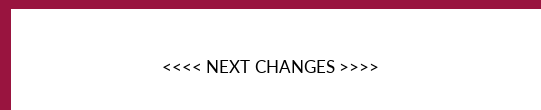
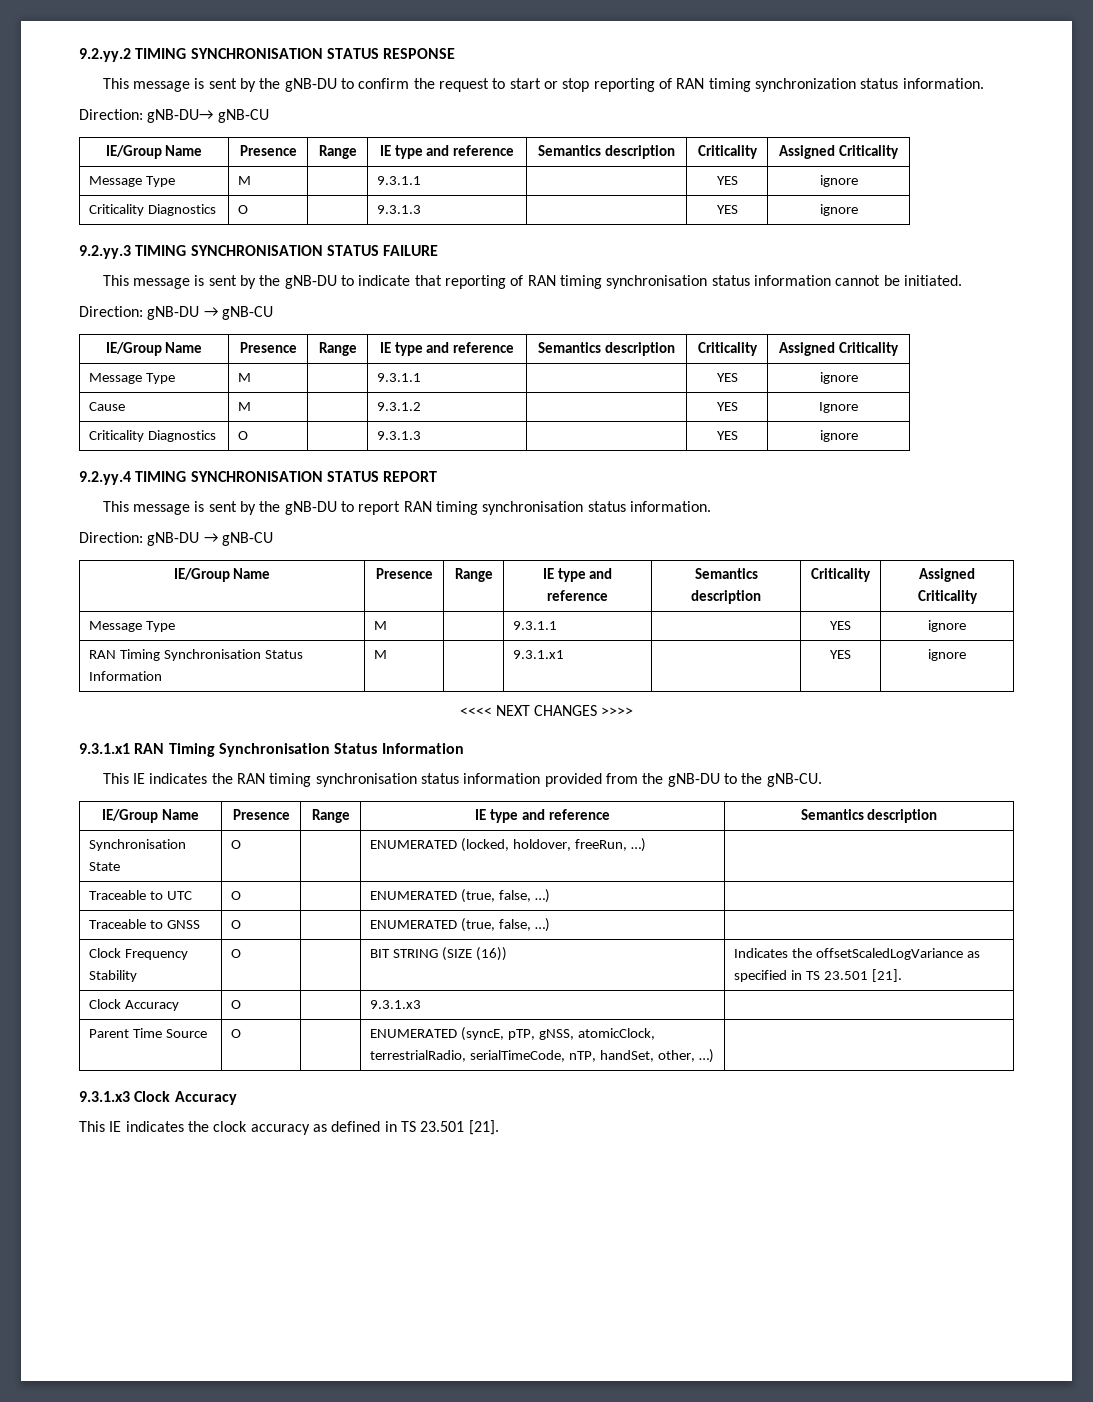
[161,60,380,73] <<<< NEXT CHANGES >>>> -> [79,48,456,62] [102,78,984,92] [79,109,269,123] [105,145,203,159] [239,145,297,156] [318,145,357,159] [379,145,515,159] [538,145,675,159] [697,145,758,159] [779,145,899,159] [89,176,176,187] [238,176,252,185] [377,176,422,185] [716,176,738,185] [819,175,858,187] [89,204,217,216] [238,205,249,214] [377,205,422,214] [716,205,738,214] [819,204,858,216] [79,245,439,259] [102,275,962,289] [79,306,273,320] [105,342,203,356] [239,342,297,353] [318,342,357,356] [379,342,515,356] [538,342,675,356] [697,342,758,356] [779,342,899,356] [89,373,176,384] [238,373,252,382] [377,373,422,382] [716,373,738,382] [819,372,858,384] [89,402,126,411] [238,402,252,411] [377,402,422,411] [716,402,738,411] [819,402,858,413] [89,430,217,442] [238,431,249,440] [377,431,422,440] [716,431,738,440] [819,430,858,442] [79,471,438,485] [102,501,711,515] [79,532,273,546] [173,568,271,582] [375,568,433,579] [454,568,493,582] [542,568,613,582] [547,590,608,601] [694,568,758,579] [691,590,761,604] [811,568,871,582] [919,568,975,582] [917,590,978,604] [89,621,176,632] [374,621,388,630] [513,621,558,630] [830,621,851,630] [928,620,966,632] [89,649,304,661] [89,671,163,681] [374,650,388,659] [513,650,565,659] [830,650,851,659] [928,649,966,661] [459,705,634,716] [79,743,464,757] [102,773,822,787] [102,809,199,823] [232,809,290,820] [311,809,350,823] [475,809,610,823] [800,809,938,823] [89,839,187,851] [89,862,121,871] [231,840,242,849] [370,838,646,852] [89,890,193,900] [231,891,242,900] [370,889,551,903] [89,919,201,929] [231,920,242,929] [370,918,551,932] [89,948,189,960] [89,970,138,982] [231,949,242,958] [370,947,508,961] [734,948,981,960] [734,969,902,982] [89,999,180,1011] [231,1000,242,1009] [370,1000,422,1009] [89,1028,208,1038] [231,1029,242,1038] [370,1027,655,1041] [370,1049,714,1063] [79,1091,237,1105] [79,1120,499,1135] 9.2.yy.2 TIMING SYNCHRONISATION STATUS RESPONSE // This message is sent by the gNB-DU to confirm the request to start or stop reporting of RAN timing synchronization status information. // Direction: gNB-DU→ gNB-CU // IE/Group Name | Presence | Range | IE type and reference | Semantics description | Criticality | Assigned Criticality // Message Type | M | | 9.3.1.1 | | YES | ignore // Criticality Diagnostics | O | | 9.3.1.3 | | YES | ignore // 9.2.yy.3 TIMING SYNCHRONISATION STATUS FAILURE // This message is sent by the gNB-DU to indicate that reporting of RAN timing synchronisation status information cannot be initiated. // Direction: gNB-DU → gNB-CU // IE/Group Name | Presence | Range | IE type and reference | Semantics description | Criticality | Assigned Criticality // Message Type | M | | 9.3.1.1 | | YES | ignore // Cause | M | | 9.3.1.2 | | YES | Ignore // Criticality Diagnostics | O | | 9.3.1.3 | | YES | ignore // 9.2.yy.4 TIMING SYNCHRONISATION STATUS REPORT // This message is sent by the gNB-DU to report RAN timing synchronisation status information. // Direction: gNB-DU → gNB-CU // IE/Group Name | Presence | Range | IE type and reference | Semantics description | Criticality | Assigned Criticality // Message Type | M | | 9.3.1.1 | | YES | ignore // RAN Timing Synchronisation Status Information | M | | 9.3.1.x1 | | YES | ignore // <<<< NEXT CHANGES >>>> // 9.3.1.x1 RAN Timing Synchronisation Status Information // This IE indicates the RAN timing synchronisation status information provided from the gNB-DU to the gNB-CU. // IE/Group Name | Presence | Range | IE type and reference | Semantics description // Synchronisation State | O | | ENUMERATED (locked, holdover, freeRun, …) | // Traceable to UTC | O | | ENUMERATED (true, false, …) | // Traceable to GNSS | O | | ENUMERATED (true, false, …) | // Clock Frequency Stability | O | | BIT STRING (SIZE (16)) | Indicates the offsetScaledLogVariance as specified in TS 23.501 [21]. // Clock Accuracy | O | | 9.3.1.x3 | // Parent Time Source | O | | ENUMERATED (syncE, pTP, gNSS, atomicClock, terrestrialRadio, serialTimeCode, nTP, handSet, other, …) | // 9.3.1.x3 Clock Accuracy // This IE indicates the clock accuracy as defined in TS 23.501 [21].

